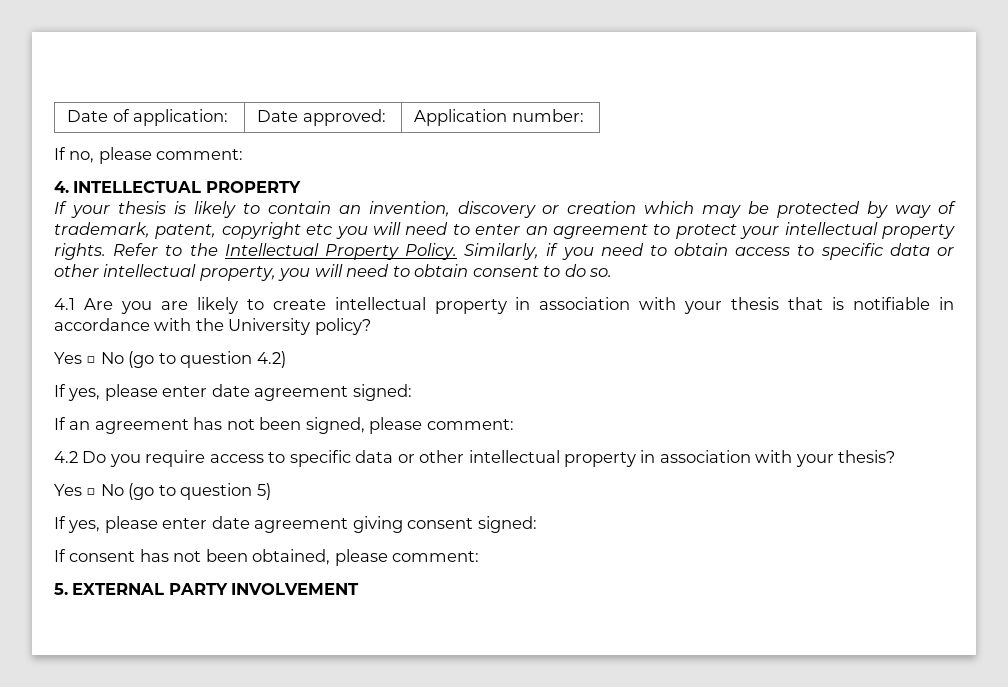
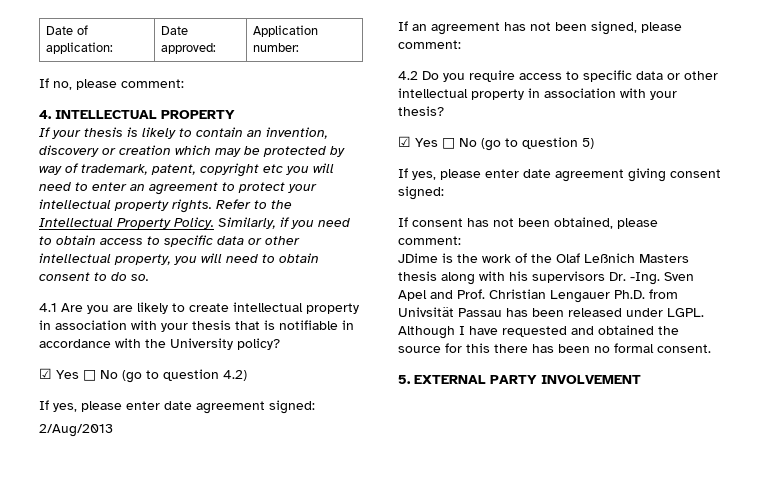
(371, 326) none -> [39,368,52,379] ☑
(412, 392) none -> [39,424,113,437] // 2/Aug/2013
(896, 456) none -> [398,136,411,147] ☑
(480, 556) none -> [398,253,689,263] [398,271,694,285] [398,289,678,303] [398,307,704,317] [398,325,679,339] [398,343,711,353] // JDime is the work of the Olaf Leßnich Masters thesis along with his supervisors Dr. -Ing. Sven Apel and Prof. Christian Lengauer Ph.D. from Univsität Passau has been released under LGPL. Although I have requested and obtained the source for this there has been no formal consent.

